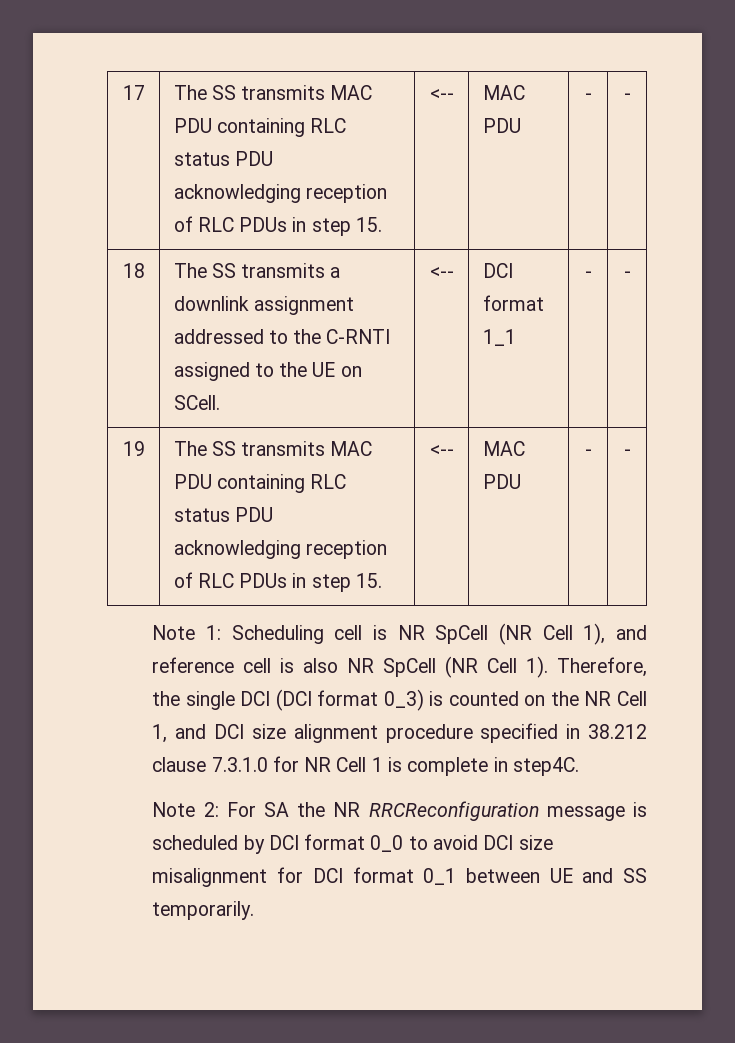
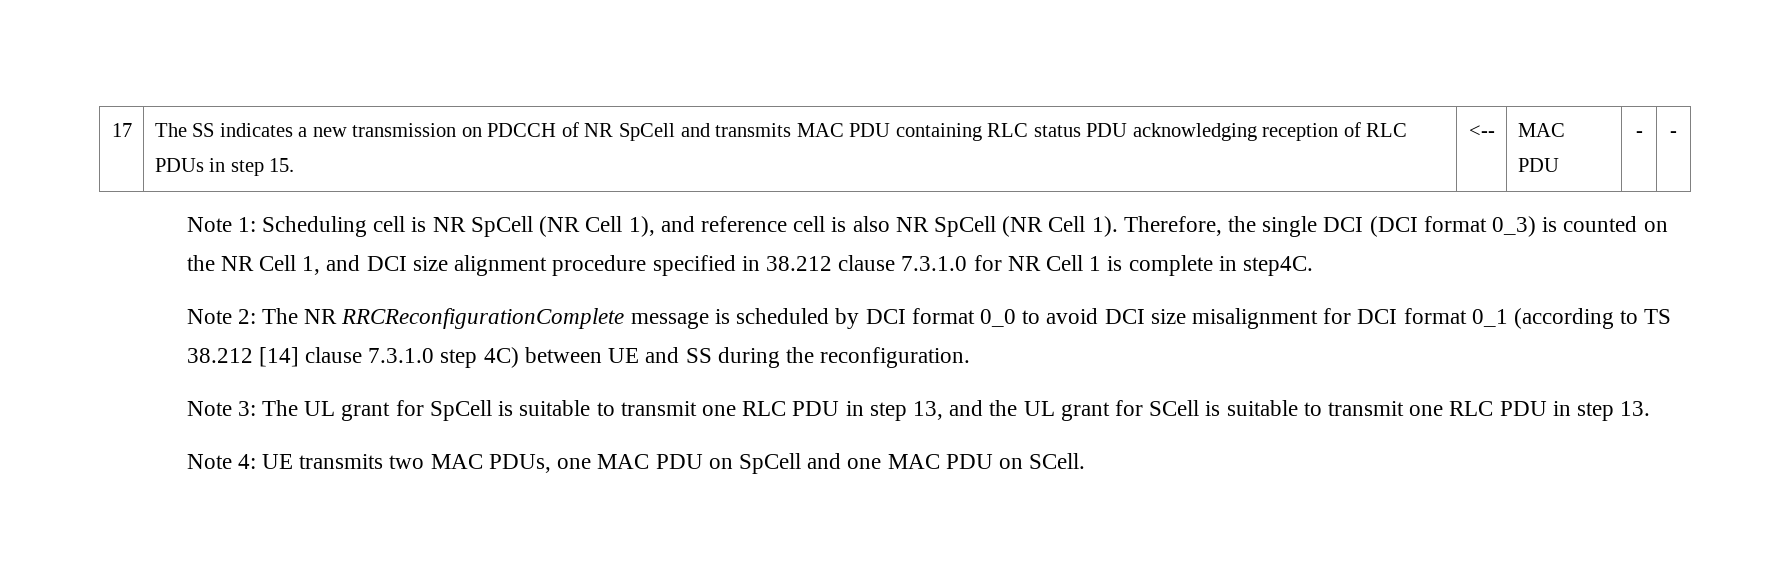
[241,85,373,100] [173,118,347,137] [173,151,273,166] [173,184,387,203] [173,216,382,236] [429,89,454,100] [482,85,525,100] [482,118,521,133] [584,93,592,100] [623,93,631,100] [122,263,145,278] [173,263,341,278] [173,296,354,315] [173,329,391,344] [173,362,362,381] [173,395,220,410] [429,267,454,278] [482,263,513,278] [482,295,544,311] [482,329,516,346] [584,271,592,278] [623,271,631,278] [122,441,145,456] [173,441,236,456] transmits MAC PDU containing RLC status PDU acknowledging reception of RLC PDUs in step 15. | <-- | MAC PDU | - | - // 18 | The SS transmits a downlink assignment addressed to the C-RNTI assigned to the UE on SCell. | <-- | DCI format 1_1 | - | - // 19 | The SS -> [219,122,710,141] indicates a new transmission on PDCCH of NR SpCell and
[226,801,539,821] For SA the NR RRCReconfiguration -> [262,308,625,329] The NR RRCReconfigurationComplete
[465,868,647,883] [152,901,255,920] between UE and SS temporarily. -> [1514,308,1672,329] [186,347,971,368] [186,400,1651,421] [186,453,1086,474] (according to TS 38.212 [14] clause 7.3.1.0 step 4C) between UE and SS during the reconfiguration. // Note 3: The UL grant for SpCell is suitable to transmit one RLC PDU in step 13, and the UL grant for SCell is suitable to transmit one RLC PDU in step 13. // Note 4: UE transmits two MAC PDUs, one MAC PDU on SpCell and one MAC PDU on SCell.

